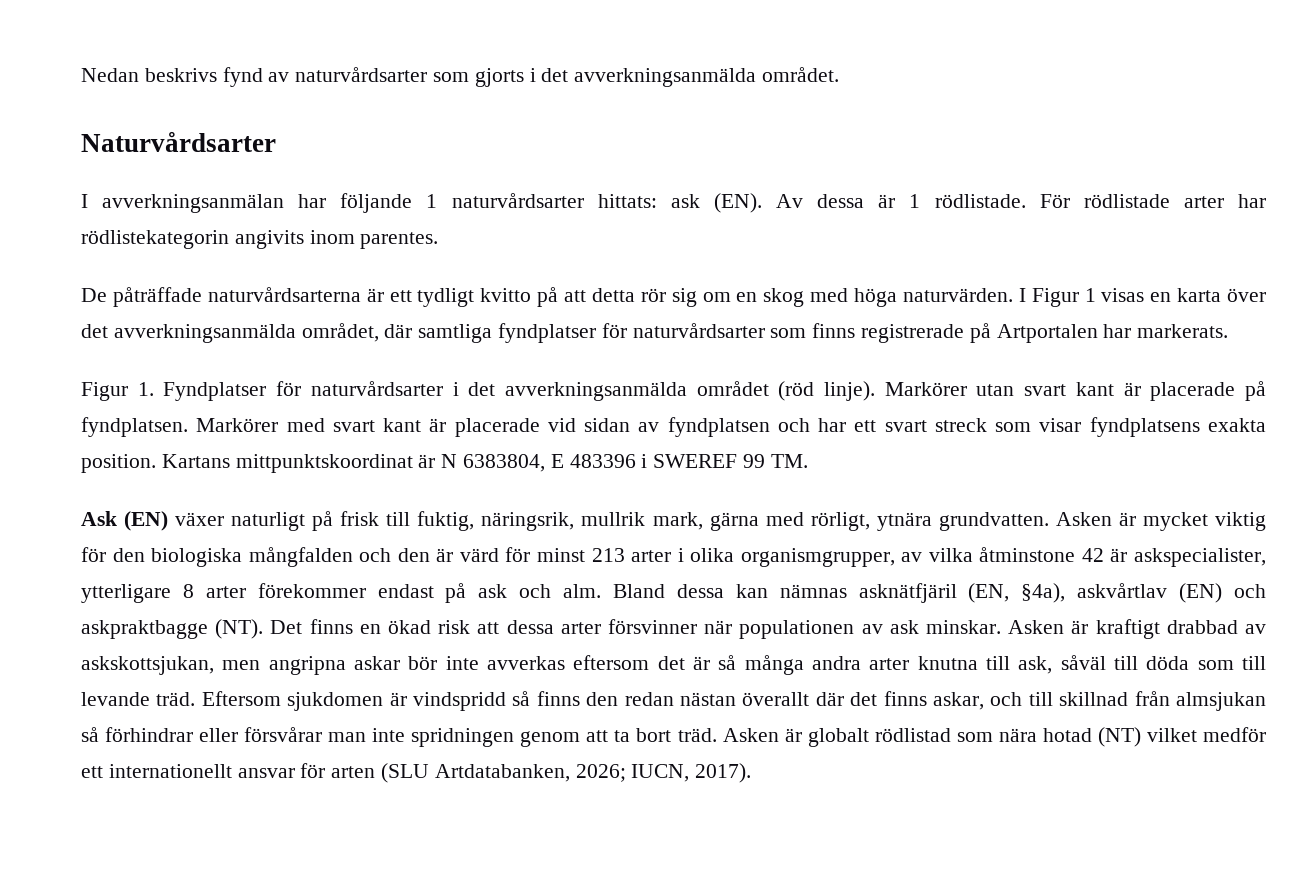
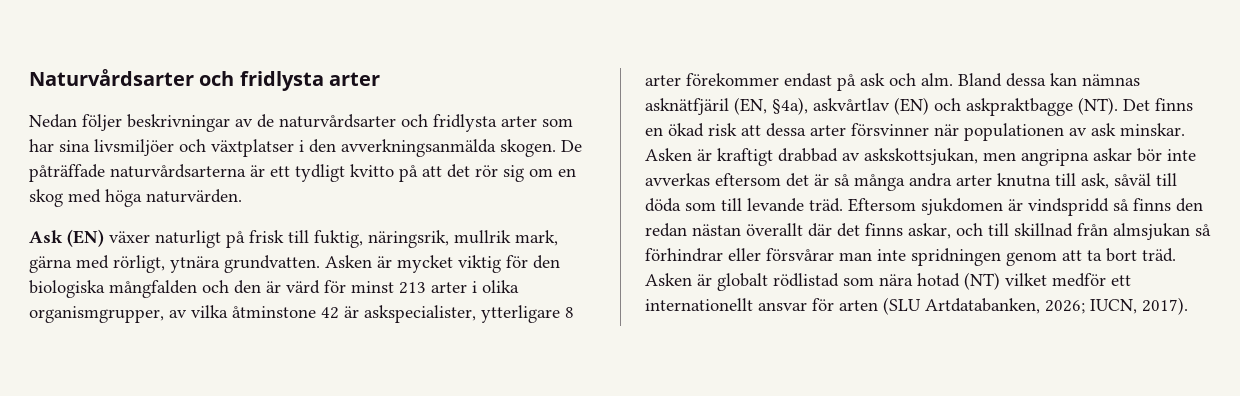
[81,67,840,87] [81,131,276,152] [81,193,1266,213] [81,230,439,249] Nedan beskrivs fynd av naturvårdsarter som gjorts i det avverkningsanmälda området. // Naturvårdsarter // I avverkningsanmälan har följande 1 naturvårdsarter hittats: ask (EN). Av dessa är 1 rödlistade. För rödlistade arter har rödlistekategorin angivits inom parentes. // -> [29,69,380,91] [29,114,573,132] [29,139,556,157] Naturvårdsarter och fridlysta arter // Nedan följer beskrivningar av de naturvårdsarter och fridlysta arter som har sina livsmiljöer och växtplatser i den avverkningsanmälda skogen.
[591,288,635,302] detta -> [447,164,470,178] det
[1018,288,1266,307] [81,323,1229,343] [81,381,1267,401] [81,417,1267,437] [81,454,808,473] I Figur 1 visas en karta över det avverkningsanmälda området, där samtliga fyndplatser för naturvårdsarter som finns registrerade på Artportalen har markerats. // Figur 1. Fyndplatser för naturvårdsarter i det avverkningsanmälda området (röd linje). Markörer utan svart kant är placerade på fyndplatsen. Markörer med svart kant är placerade vid sidan av fyndplatsen och har ett svart streck som visar fyndplatsens exakta position. Kartans mittpunktskoordinat är N 6383804, E 483396 i SWEREF 99 TM. -> (242, 196) none

